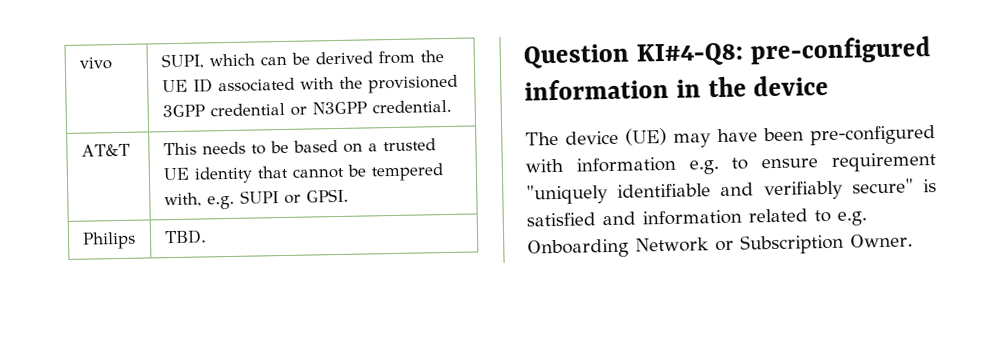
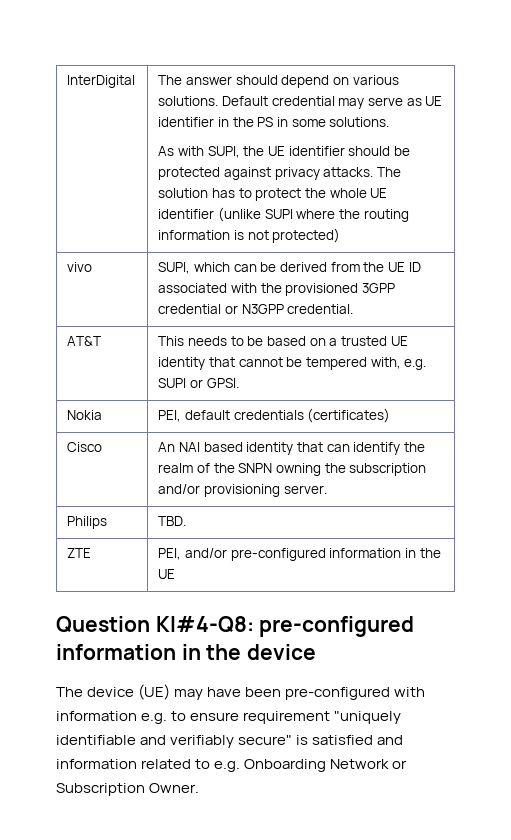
(78, 63) none -> [67,75,136,88] [158,75,399,88] [158,96,443,109] [158,117,390,127] [158,146,410,158] [158,167,401,180] [158,188,388,201] [158,207,409,222] [158,228,341,243] InterDigital | The answer should depend on various solutions. Default credential may serve as UE identifier in the PS in some solutions. // As with SUPI, the UE identifier should be protected against privacy attacks. The solution has to protect the whole UE identifier (unlike SUPI where the routing information is not protected) //
[81,231,136,250] [163,229,207,245] Philips | TBD. -> [67,410,103,420] [158,408,391,423] [67,442,103,452] [158,442,425,455] [158,463,427,476] [158,484,327,497] [67,516,108,529] [158,516,187,526] [67,548,92,558] [158,548,441,561] [158,569,176,579] Nokia | PEI, default credentials (certificates) // Cisco | An NAI based identity that can identify the realm of the SNPN owning the subscription and/or provisioning server. // Philips | TBD. // ZTE | PEI, and/or pre-configured information in the UE

